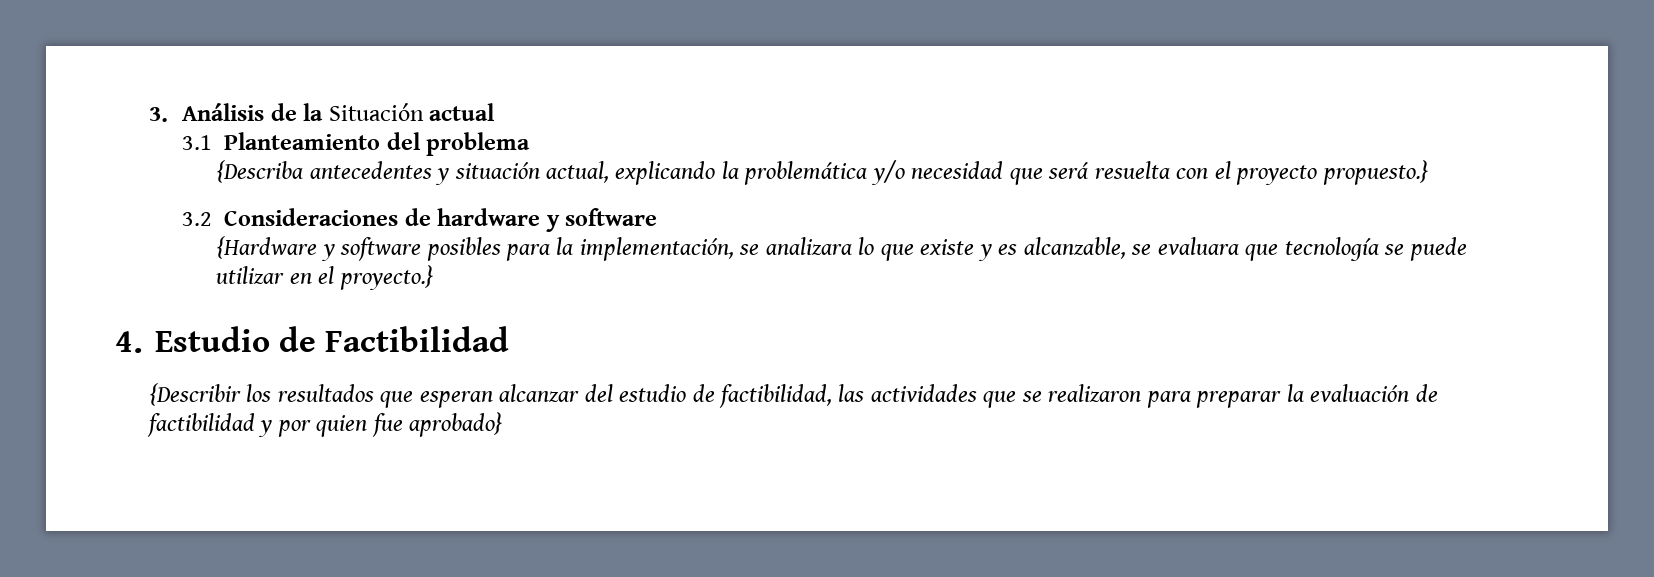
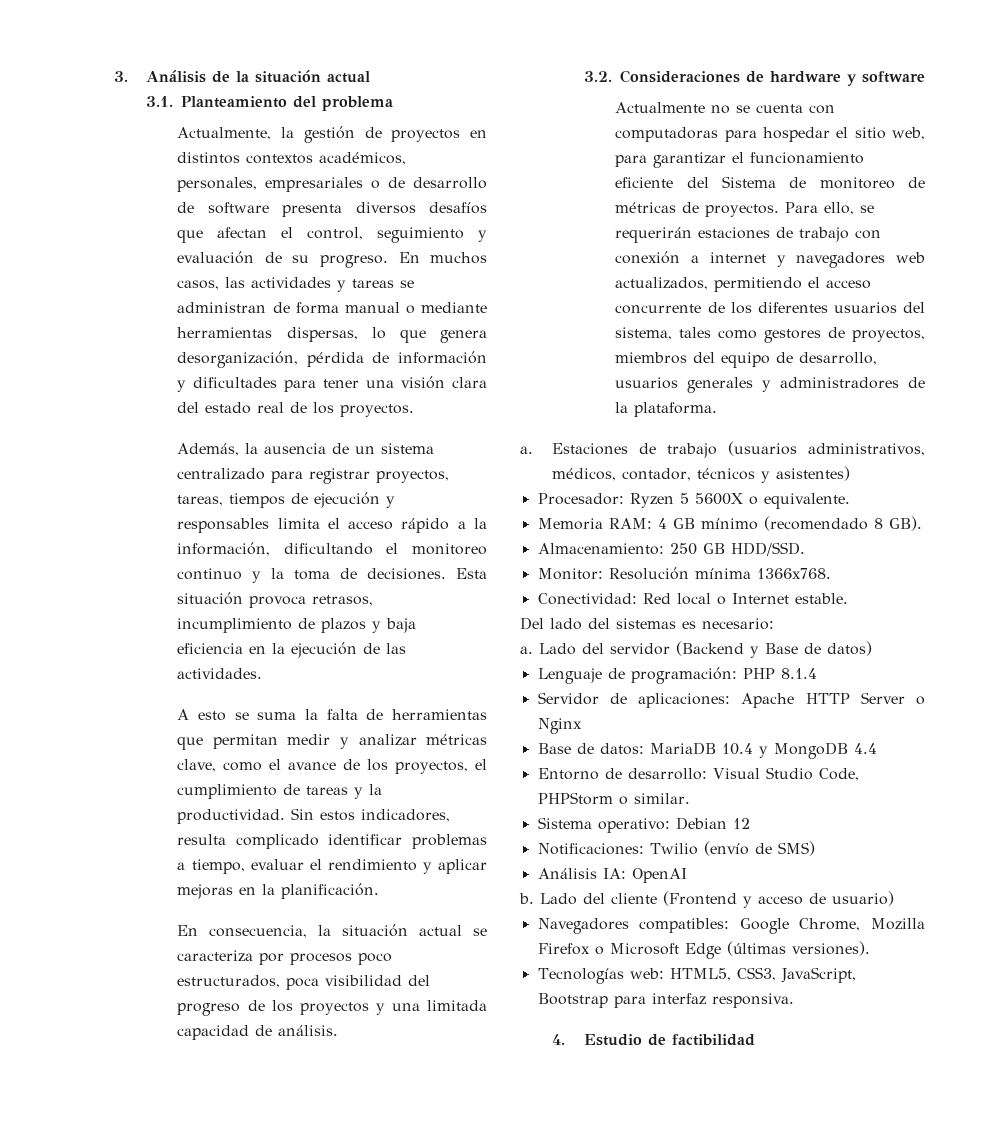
[328,103,424,121] Situación -> [254,70,321,83] situación
[182,135,213,150] 3.1 -> [145,96,173,107] 3.1.
[216,160,1429,185] [182,212,213,226] {Describa antecedentes y situación actual, explicando la problemática y/o necesidad que será resuelta con el proyecto propuesto.} // 3.2 -> [177,126,488,143] [177,152,407,165] [177,177,488,192] [177,202,488,217] [177,227,487,243] [177,251,487,268] [177,277,415,292] [177,302,487,314] [177,327,488,343] [177,351,487,368] [177,376,487,392] [177,402,415,417] [177,443,435,456] [177,468,450,484] [177,492,396,508] [177,518,487,533] [177,542,487,556] [177,568,487,583] [177,592,374,608] [177,618,417,633] [177,642,407,658] [177,668,263,679] [177,709,487,721] [177,734,488,750] [177,759,487,774] [177,784,383,799] [177,808,451,824] [177,834,487,849] [177,859,487,874] [177,883,380,899] [177,924,487,938] [177,950,393,965] [177,975,431,990] [177,1000,487,1016] [177,1025,339,1040] [583,71,612,82] Actualmente, la gestión de proyectos en distintos contextos académicos, personales, empresariales o de desarrollo de software presenta diversos desafíos que afectan el control, seguimiento y evaluación de su progreso. En muchos casos, las actividades y tareas se administran de forma manual o mediante herramientas dispersas, lo que genera desorganización, pérdida de información y dificultades para tener una visión clara del estado real de los proyectos. // Además, la ausencia de un sistema centralizado para registrar proyectos, tareas, tiempos de ejecución y responsables limita el acceso rápido a la información, dificultando el monitoreo continuo y la toma de decisiones. Esta situación provoca retrasos, incumplimiento de plazos y baja eficiencia en la ejecución de las actividades. // A esto se suma la falta de herramientas que permitan medir y analizar métricas clave, como el avance de los proyectos, el cumplimiento de tareas y la productividad. Sin estos indicadores, resulta complicado identificar problemas a tiempo, evaluar el rendimiento y aplicar mejoras en la planificación. // En consecuencia, la situación actual se caracteriza por procesos poco estructurados, poca visibilidad del progreso de los proyectos y una limitada capacidad de análisis. // 3.2.
[216,236,1467,261] [216,265,434,290] [115,326,510,353] [148,383,1438,408] [146,412,504,437] {Hardware y software posibles para la implementación, se analizara lo que existe y es alcanzable, se evaluara que tecnología se puede utilizar en el proyecto.} // 4. Estudio de Factibilidad // {Describir los resultados que esperan alcanzar del estudio de factibilidad, las actividades que se realizaron para preparar la evaluación de factibilidad y por quien fue aprobado} -> [615,102,836,114] [615,127,925,142] [615,152,865,168] [615,176,925,189] [615,202,875,217] [615,227,882,243] [615,251,925,268] [615,277,872,292] [615,302,925,314] [615,327,925,343] [615,352,878,368] [615,377,925,393] [615,402,718,417] [520,441,925,458] [551,466,850,483] [537,493,850,509] [537,516,922,531] [537,542,805,556] [537,567,831,580] [537,593,848,605] [520,617,774,630] [520,641,872,658] [537,667,817,684] [537,692,925,708] [537,718,582,734] [537,742,877,759] [537,767,859,781] [537,792,690,805] [537,817,750,833] [537,841,815,856] [537,868,687,883] [519,891,894,908] [537,918,925,934] [537,941,870,959] [537,967,856,984] [537,993,794,1008] [551,1034,755,1046] Actualmente no se cuenta con computadoras para hospedar el sitio web, para garantizar el funcionamiento eficiente del Sistema de monitoreo de métricas de proyectos. Para ello, se requerirán estaciones de trabajo con conexión a internet y navegadores web actualizados, permitiendo el acceso concurrente de los diferentes usuarios del sistema, tales como gestores de proyectos, miembros del equipo de desarrollo, usuarios generales y administradores de la plataforma. // a. Estaciones de trabajo (usuarios administrativos, médicos, contador, técnicos y asistentes) // Procesador: Ryzen 5 5600X o equivalente. // Memoria RAM: 4 GB mínimo (recomendado 8 GB). // Almacenamiento: 250 GB HDD/SSD. // Monitor: Resolución mínima 1366x768. // Conectividad: Red local o Internet estable. // Del lado del sistemas es necesario: // a. Lado del servidor (Backend y Base de datos) // Lenguaje de programación: PHP 8.1.4 // Servidor de aplicaciones: Apache HTTP Server o Nginx // Base de datos: MariaDB 10.4 y MongoDB 4.4 // Entorno de desarrollo: Visual Studio Code, PHPStorm o similar. // Sistema operativo: Debian 12 // Notificaciones: Twilio (envío de SMS) // Análisis IA: OpenAI // b. Lado del cliente (Frontend y acceso de usuario) // Navegadores compatibles: Google Chrome, Mozilla Firefox o Microsoft Edge (últimas versiones). // Tecnologías web: HTML5, CSS3, JavaScript, Bootstrap para interfaz responsiva. // 4. Estudio de factibilidad

